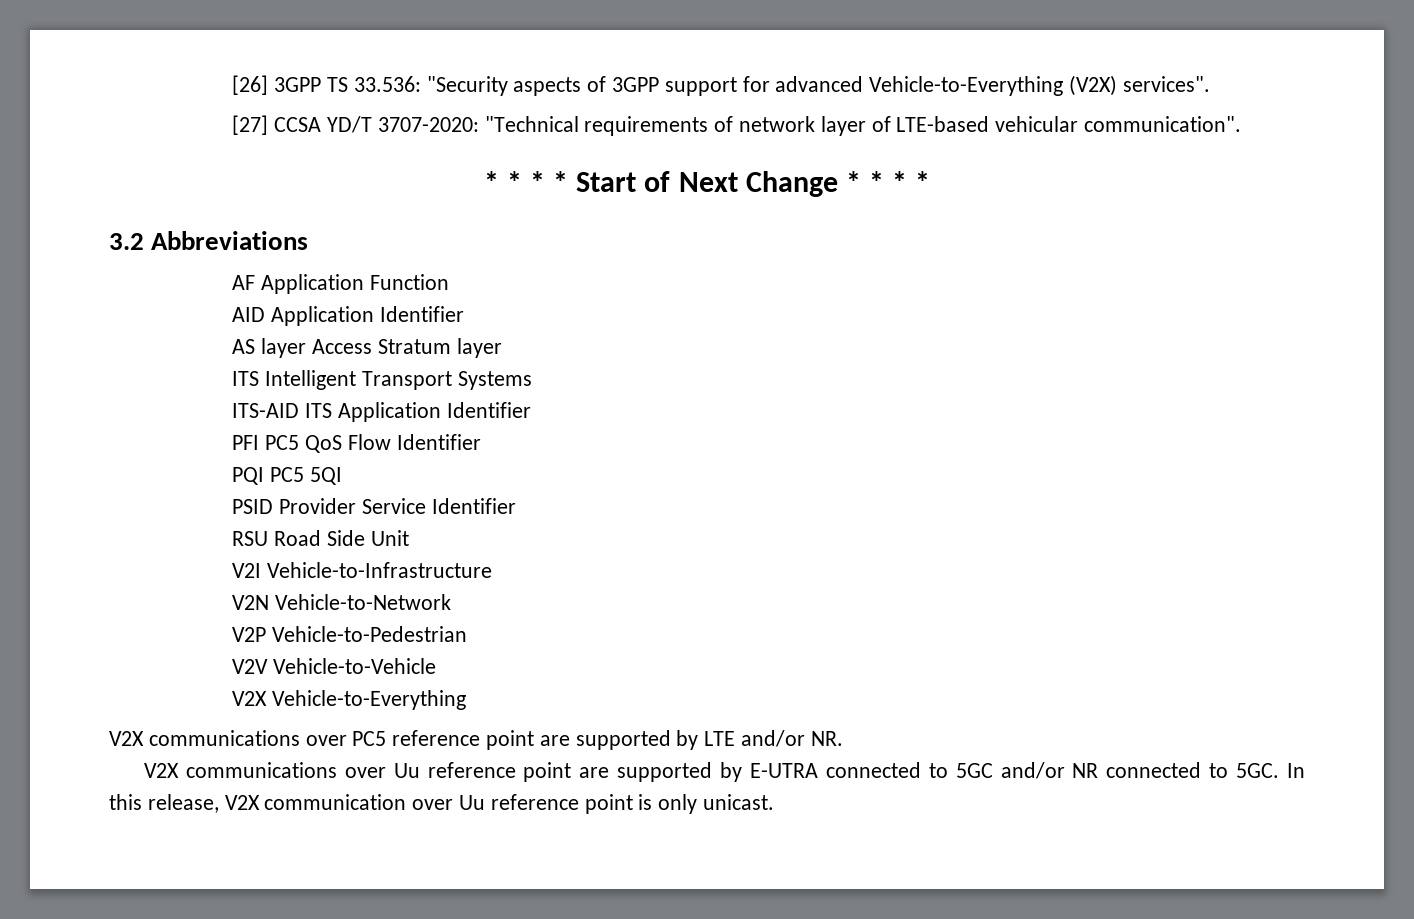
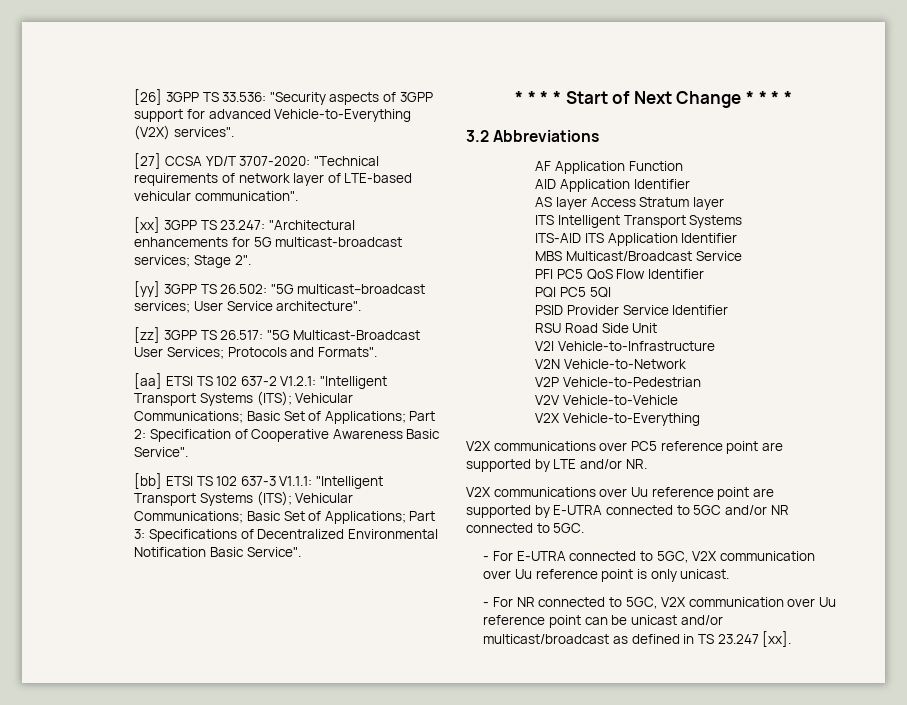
(1241, 124) none -> [134,217,355,233] [134,237,403,247] [134,255,251,268] [134,281,426,297] [134,301,362,313] [134,327,421,343] [134,347,377,359] [134,373,388,389] [134,391,354,406] [134,411,436,424] [134,429,441,442] [134,447,189,457] [134,473,384,489] [134,491,354,506] [134,511,436,524] [134,529,438,542] [134,547,301,557] // [xx] 3GPP TS 23.247: "Architectural enhancements for 5G multicast-broadcast services; Stage 2". // [yy] 3GPP TS 26.502: "5G multicast–broadcast services; User Service architecture". // [zz] 3GPP TS 26.517: "5G Multicast-Broadcast User Services; Protocols and Formats". // [aa] ETSI TS 102 637-2 V1.2.1: "Intelligent Transport Systems (ITS); Vehicular Communications; Basic Set of Applications; Part 2: Specification of Cooperative Awareness Basic Service". // [bb] ETSI TS 102 637-3 V1.1.1: "Intelligent Transport Systems (ITS); Vehicular Communications; Basic Set of Applications; Part 3: Specifications of Decentralized Environmental Notification Basic Service".
(531, 410) none -> [535,251,742,261] // MBS Multicast/Broadcast Service
[1287,763,1306,778] [109,794,219,813] In this release, -> [483,551,689,563] // - For E-UTRA connected to 5GC,
(775, 802) none -> [483,597,837,609] [483,615,723,628] [483,631,792,647] // - For NR connected to 5GC, V2X communication over Uu reference point can be unicast and/or multicast/broadcast as defined in TS 23.247 [xx].

